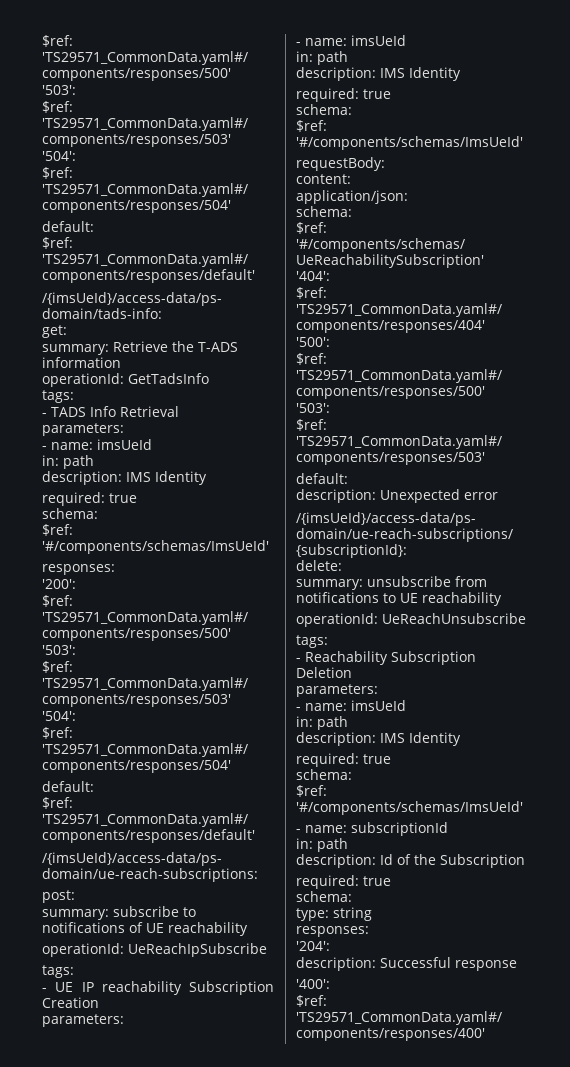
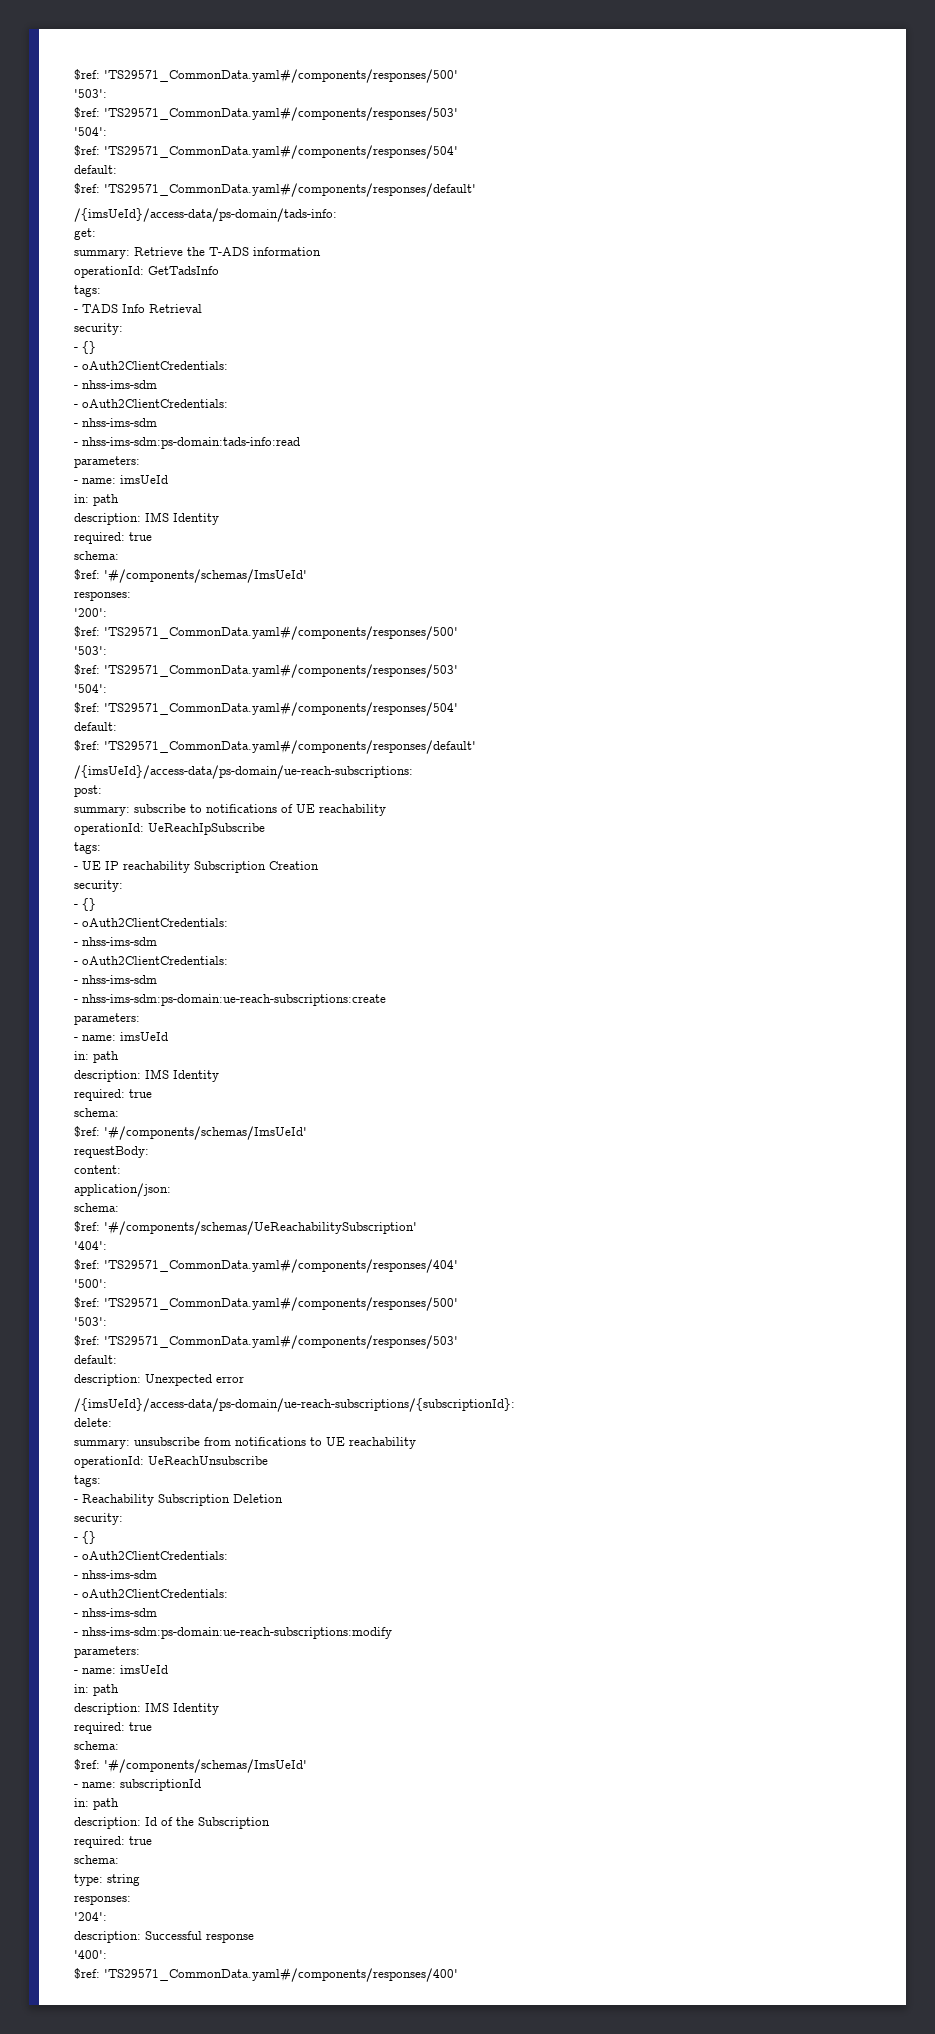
(179, 411) none -> [74,323,123,335] [74,341,96,354] [74,361,228,370] [74,380,157,389] [74,399,228,408] [74,418,157,427] [74,437,300,449] // security: // - {} // - oAuth2ClientCredentials: // - nhss-ims-sdm // - oAuth2ClientCredentials: // - nhss-ims-sdm // - nhss-ims-sdm:ps-domain:tads-info:read
(99, 1002) none -> [74,880,123,892] [74,898,96,911] [74,918,228,927] [74,937,157,946] [74,956,228,965] [74,975,157,984] [74,994,386,1006] // security: // - {} // - oAuth2ClientCredentials: // - nhss-ims-sdm // - oAuth2ClientCredentials: // - nhss-ims-sdm // - nhss-ims-sdm:ps-domain:ue-reach-subscriptions:create
(352, 672) none -> [74,1513,123,1525] [74,1531,96,1544] [74,1551,228,1560] [74,1570,157,1579] [74,1589,228,1598] [74,1608,157,1617] [74,1627,392,1639] // security: // - {} // - oAuth2ClientCredentials: // - nhss-ims-sdm // - oAuth2ClientCredentials: // - nhss-ims-sdm // - nhss-ims-sdm:ps-domain:ue-reach-subscriptions:modify

